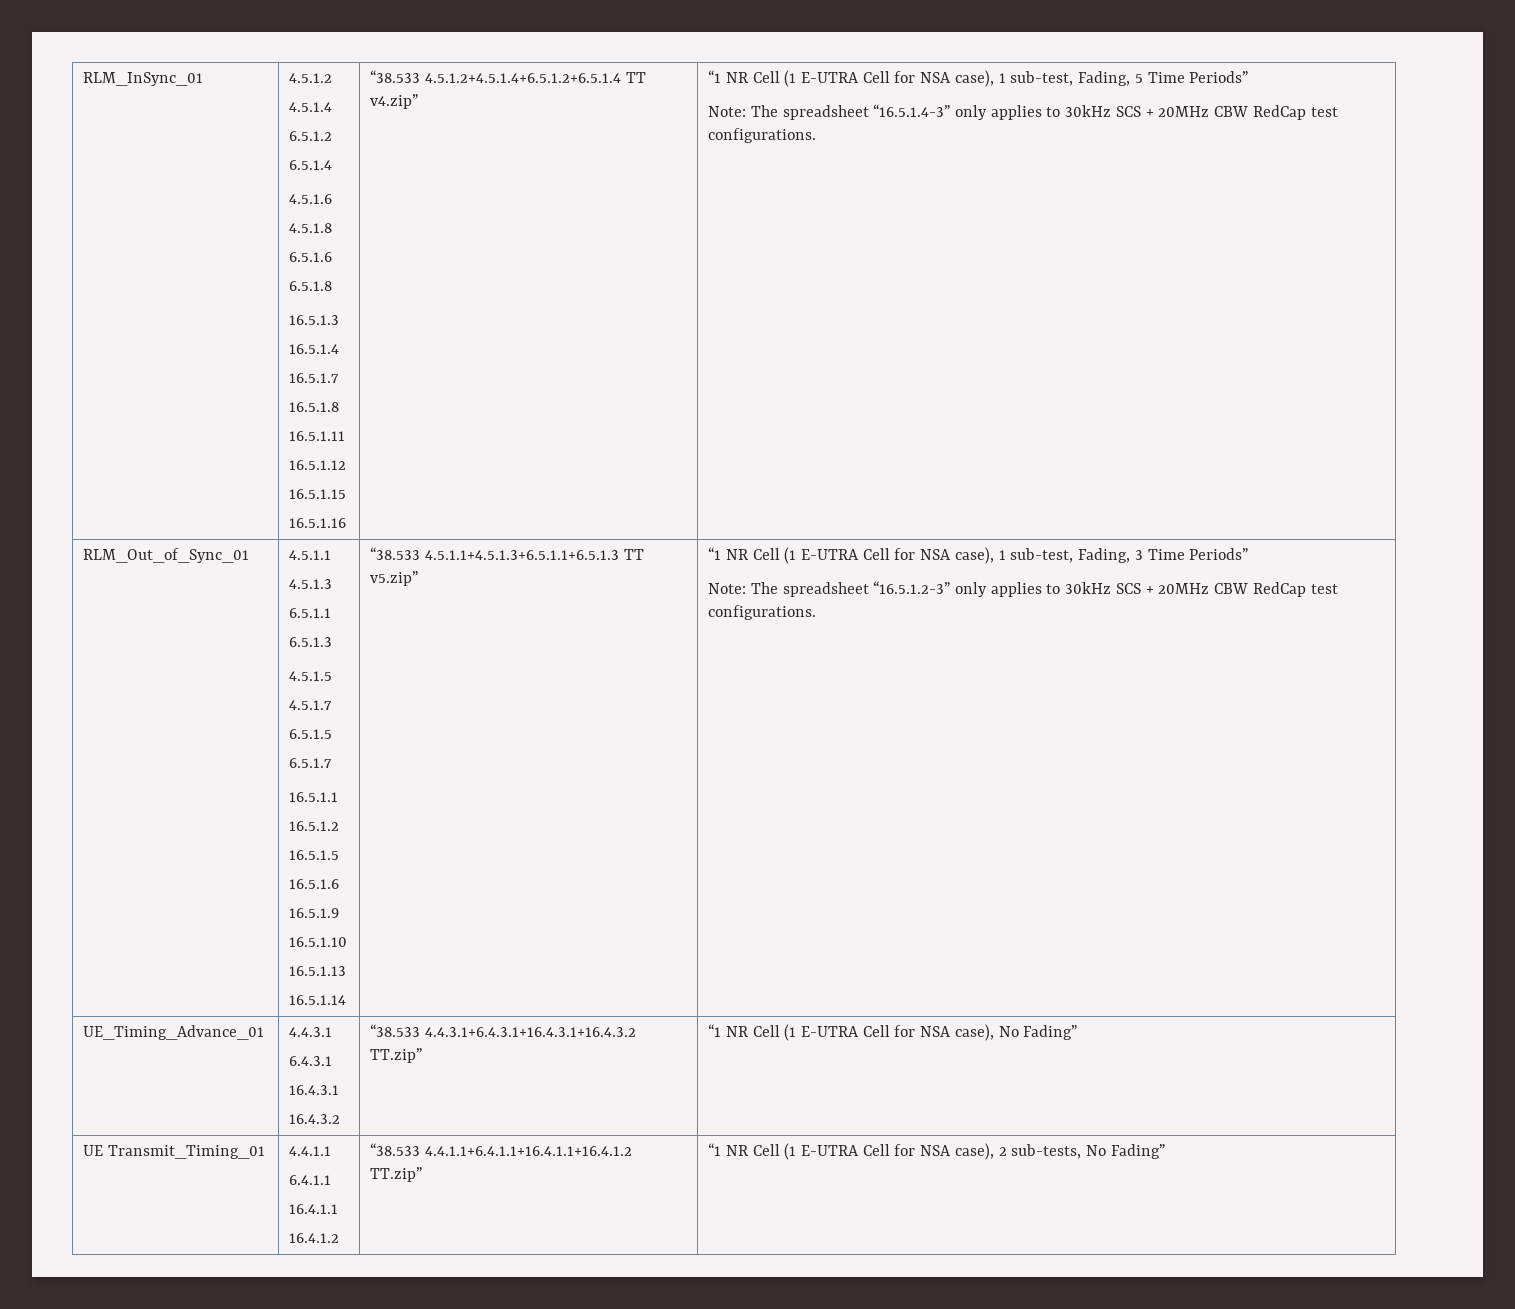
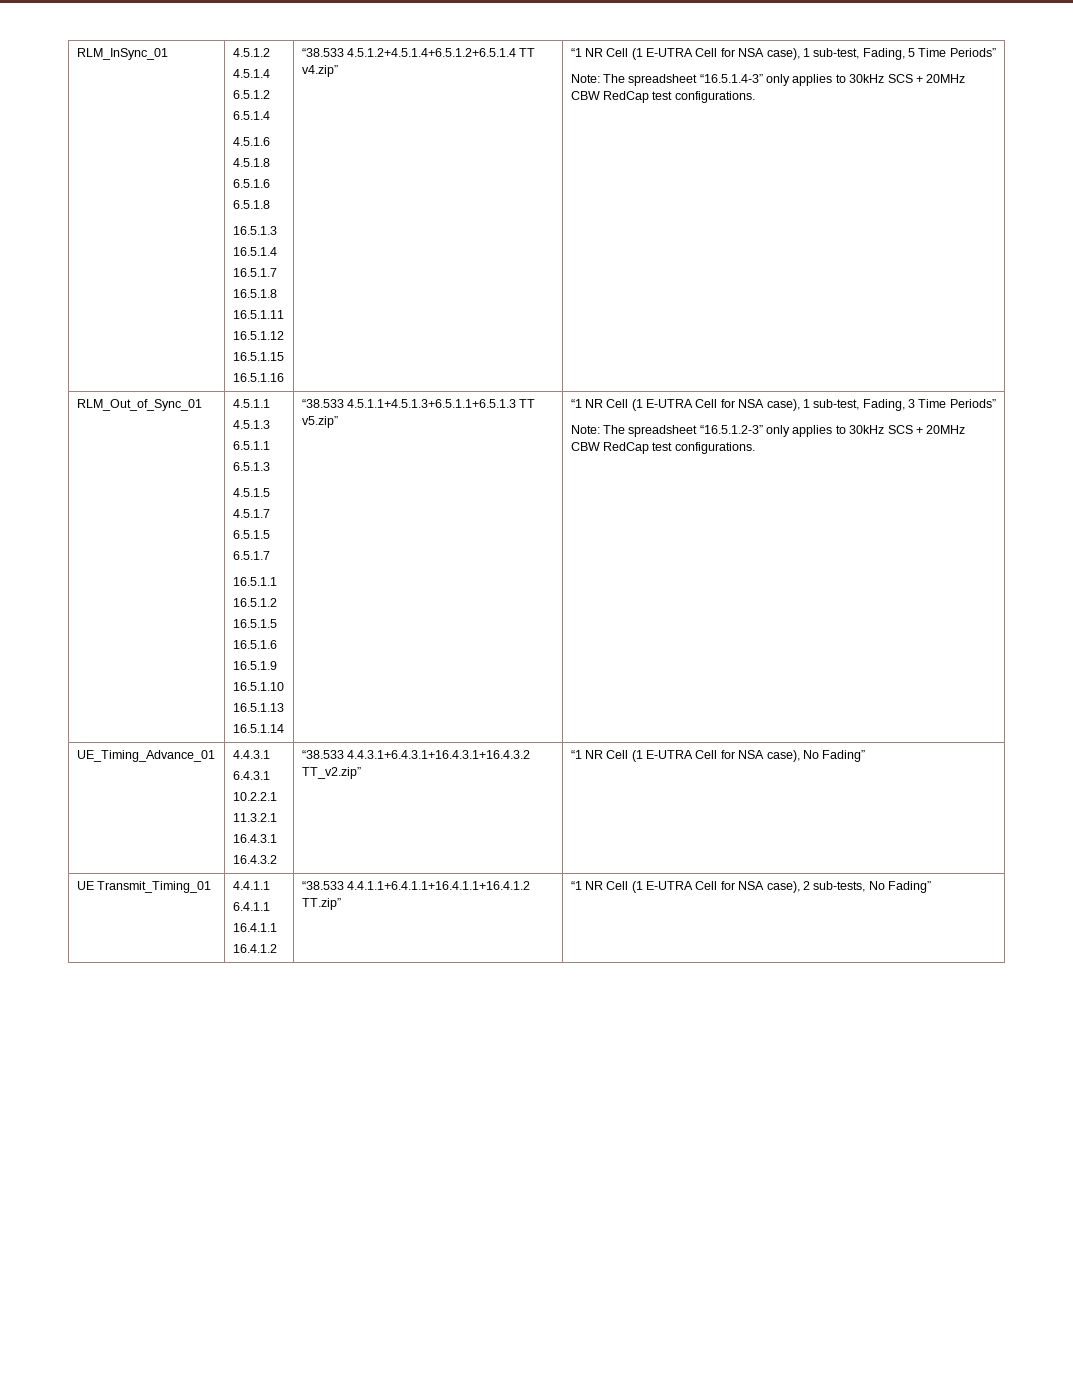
(333, 1061) none -> [232,792,277,801] [232,813,277,822] // 10.2.2.1 // 11.3.2.1
[370,1048,423,1063] TT.zip” -> [301,767,361,779] TT_v2.zip”

